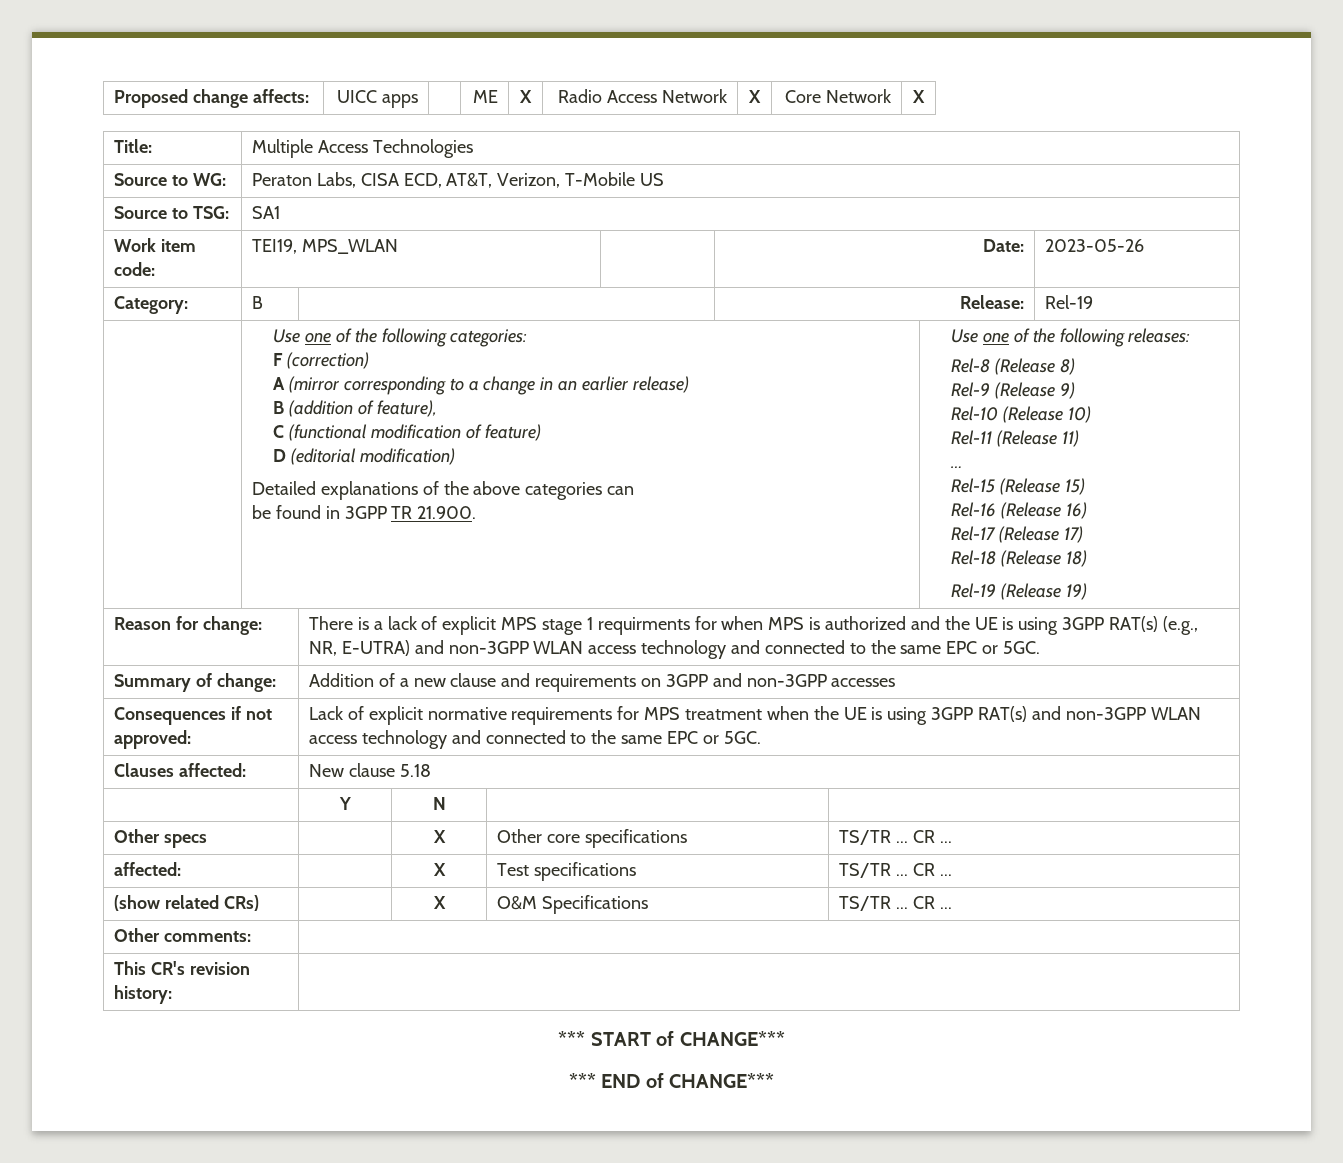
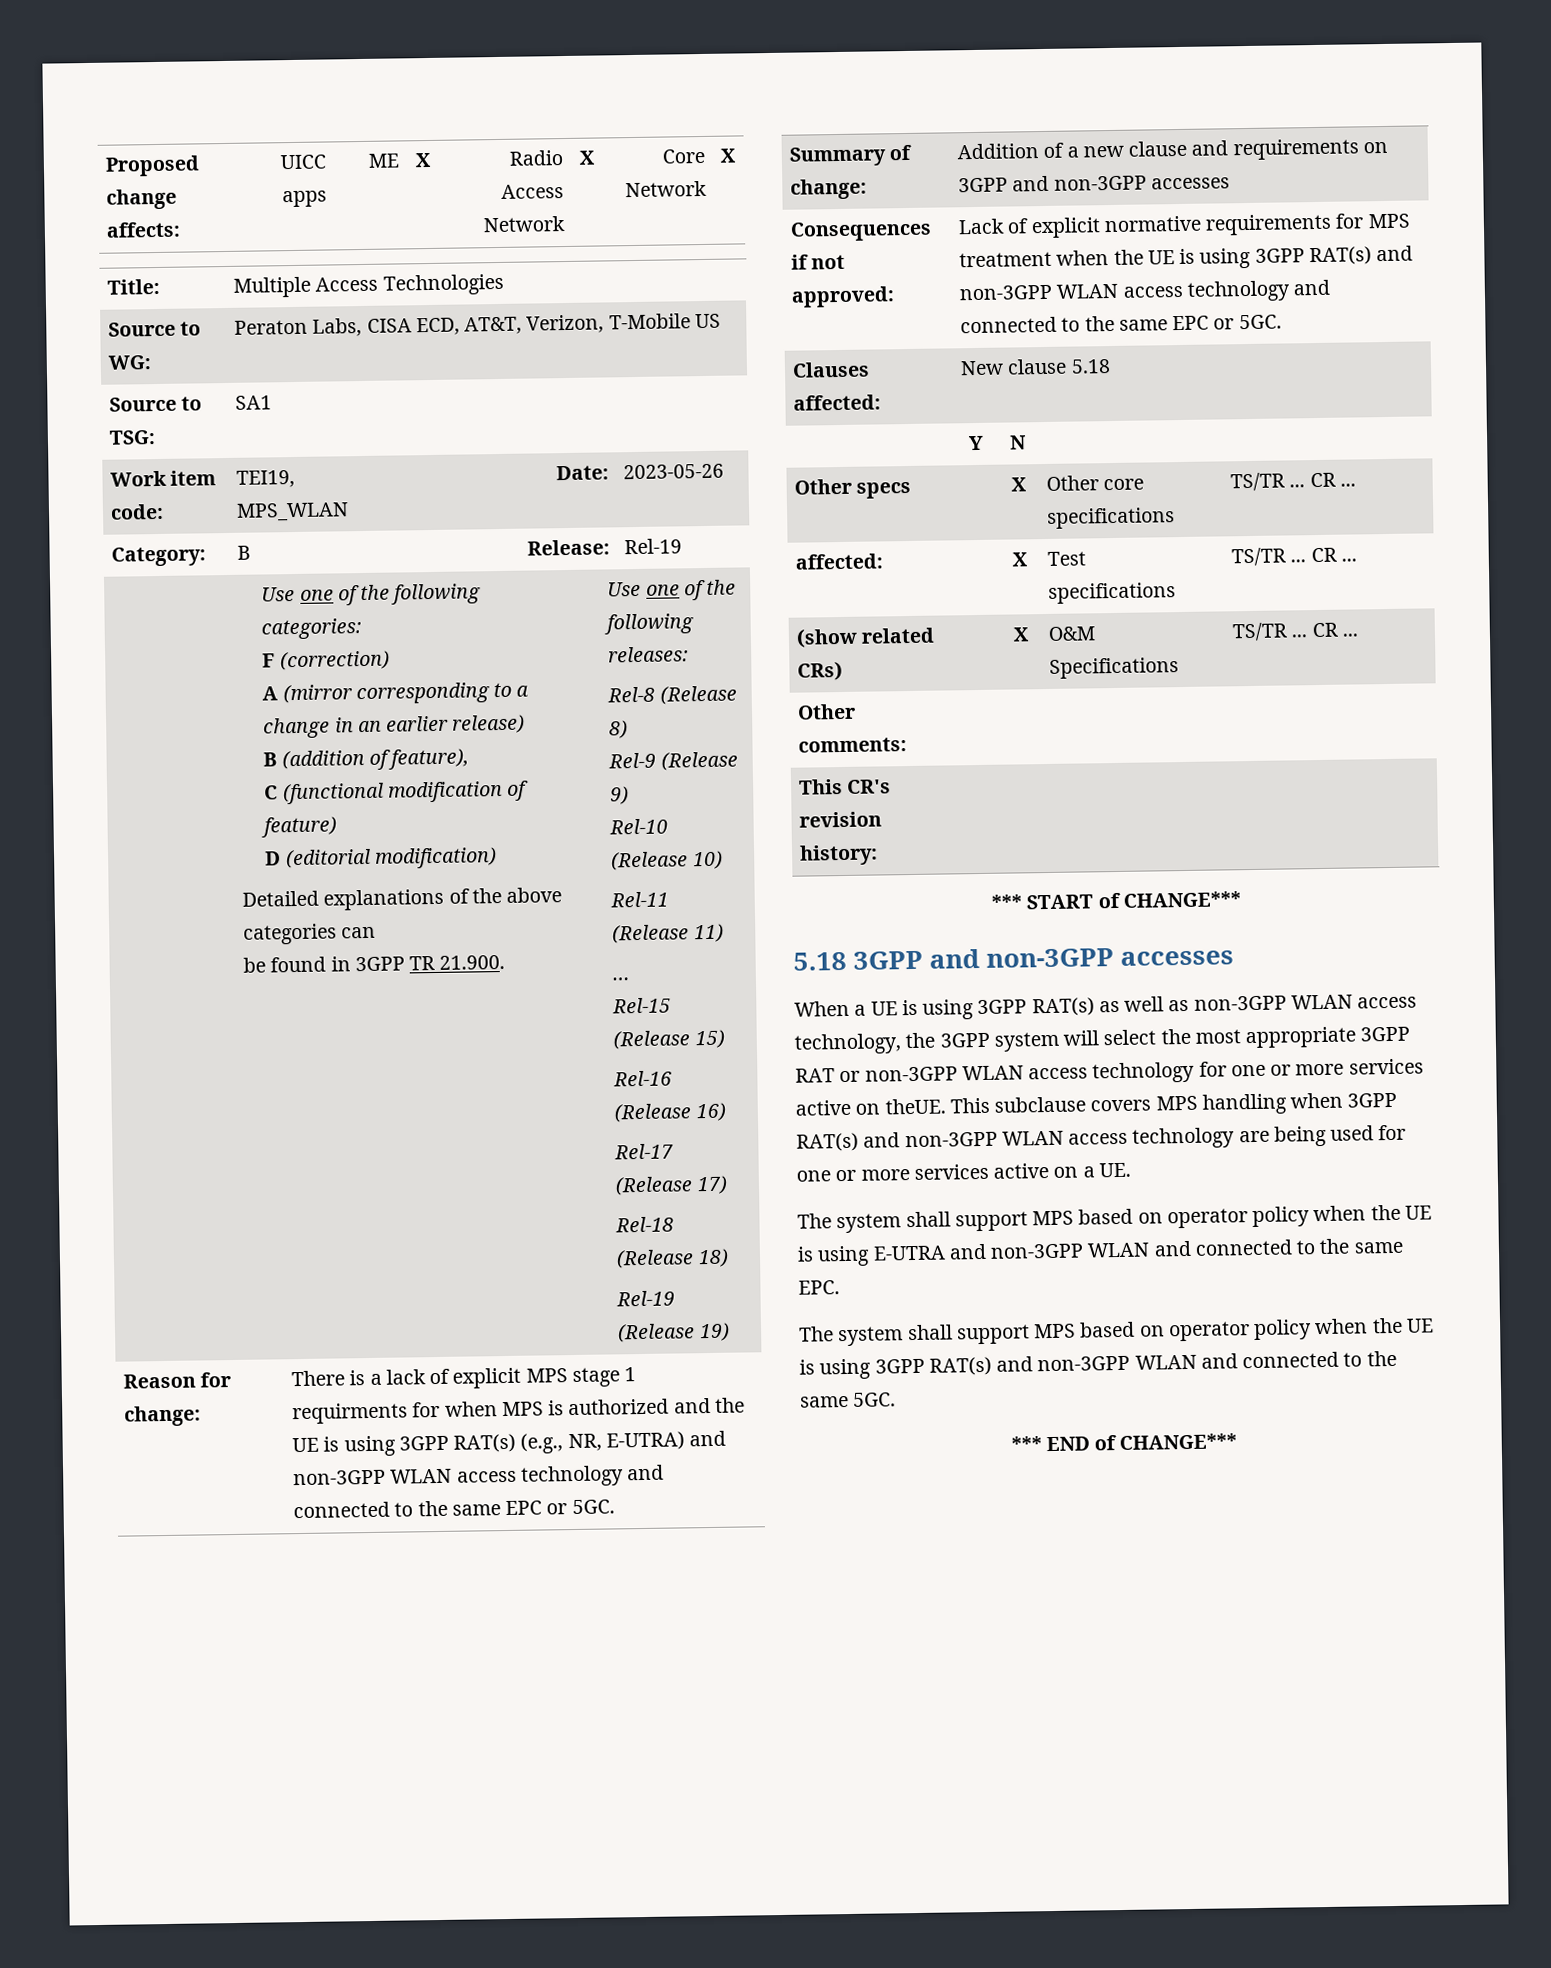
(785, 1038) none -> [793,948,1235,971] [794,994,1418,1020] [794,1026,1411,1055] [795,1058,1424,1084] [795,1092,1398,1116] [796,1124,1407,1152] [796,1162,1131,1182] [797,1204,1432,1234] [797,1238,1404,1267] [798,1280,840,1295] [799,1317,1434,1347] [799,1350,1397,1380] [800,1392,897,1408] // 5.18 3GPP and non-3GPP accesses // When a UE is using 3GPP RAT(s) as well as non-3GPP WLAN access technology, the 3GPP system will select the most appropriate 3GPP RAT or non-3GPP WLAN access technology for one or more services active on theUE. This subclause covers MPS handling when 3GPP RAT(s) and non-3GPP WLAN access technology are being used for one or more services active on a UE. // The system shall support MPS based on operator policy when the UE is using E-UTRA and non-3GPP WLAN and connected to the same EPC. // The system shall support MPS based on operator policy when the UE is using 3GPP RAT(s) and non-3GPP WLAN and connected to the same 5GC.

